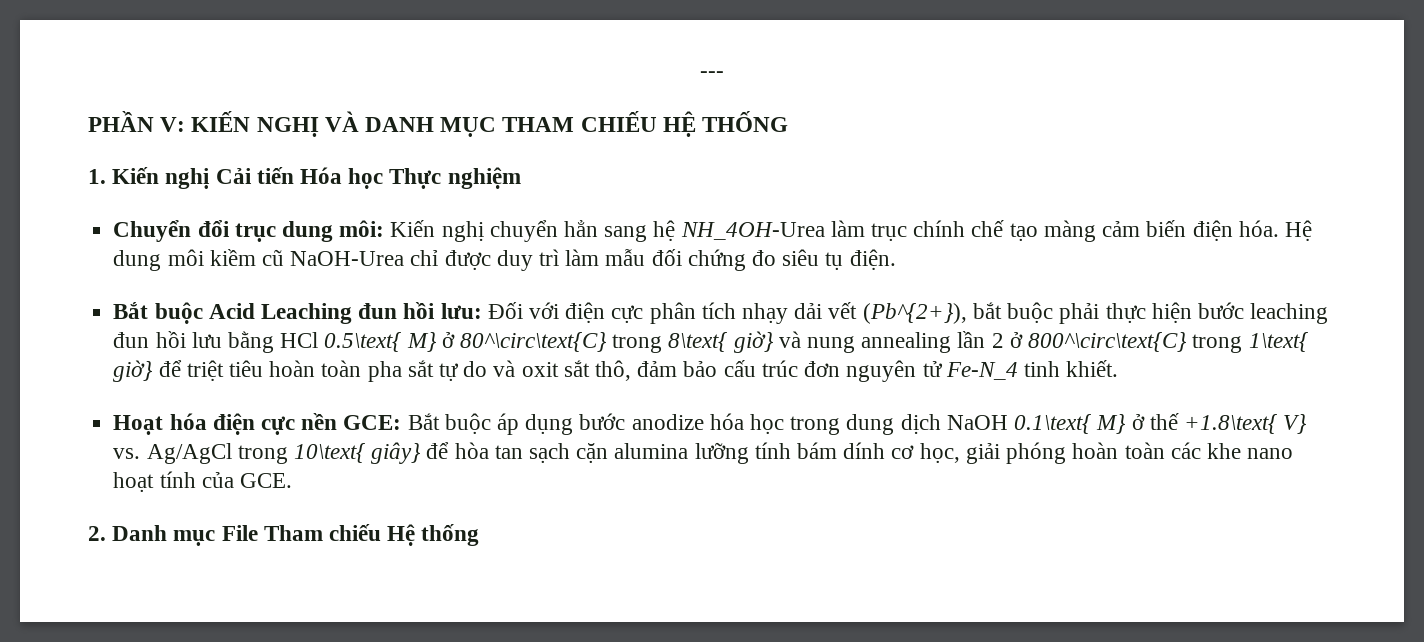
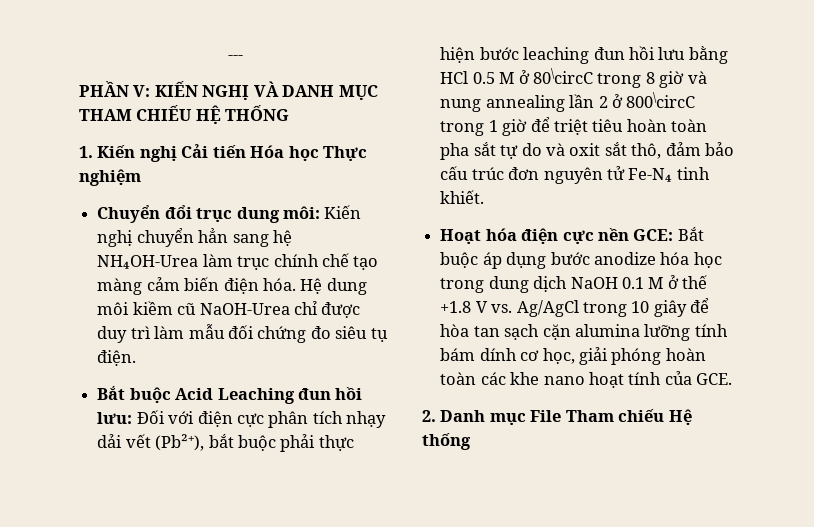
[680,222,825,240] NH_4OH-Urea -> [97,255,199,269] NH₄OH-Urea
[862,303,967,324] (Pb^{2+}), -> [155,434,205,451] (Pb²⁺),
[324,331,773,353] 0.5\text{ M} ở 80^\circ\text{C} trong 8\text{ giờ} -> [472,68,685,88] 0.5 M ở 80\circC trong 8 giờ
[1028,332,1308,353] [113,360,153,382] 800^\circ\text{C} trong 1\text{ giờ} -> [626,92,696,108] [440,119,528,136] 800\circC trong 1 giờ
[945,362,1018,380] Fe-N_4 -> [628,168,673,182] Fe-N₄
[1014,413,1307,434] 0.1\text{ M} ở thế +1.8\text{ V} -> [621,275,708,289] [440,301,488,313] 0.1 M ở thế +1.8 V
[293,442,421,464] 10\text{ giây} -> [631,300,687,317] 10 giây

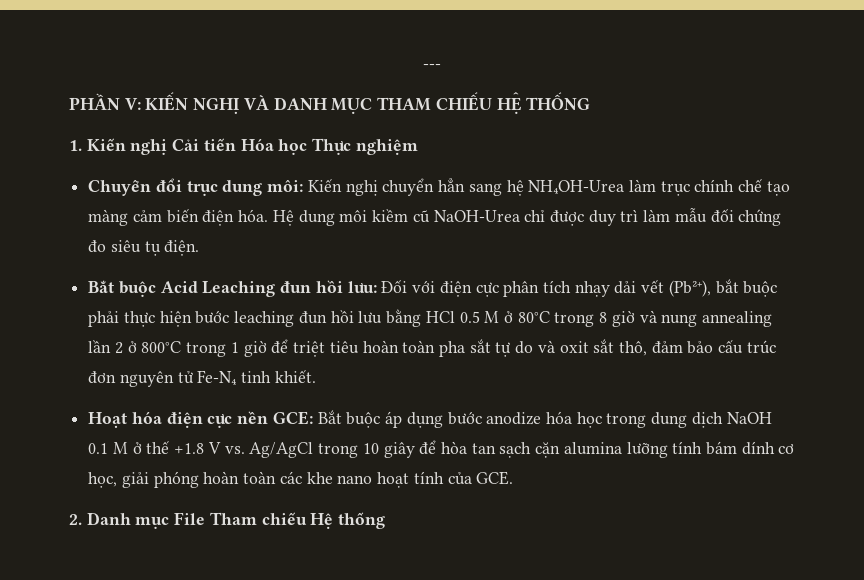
[532,68,593,84] 80\circC -> [517,311,550,323] 80°C
[626,92,696,108] 800\circC -> [141,341,182,353] 800°C

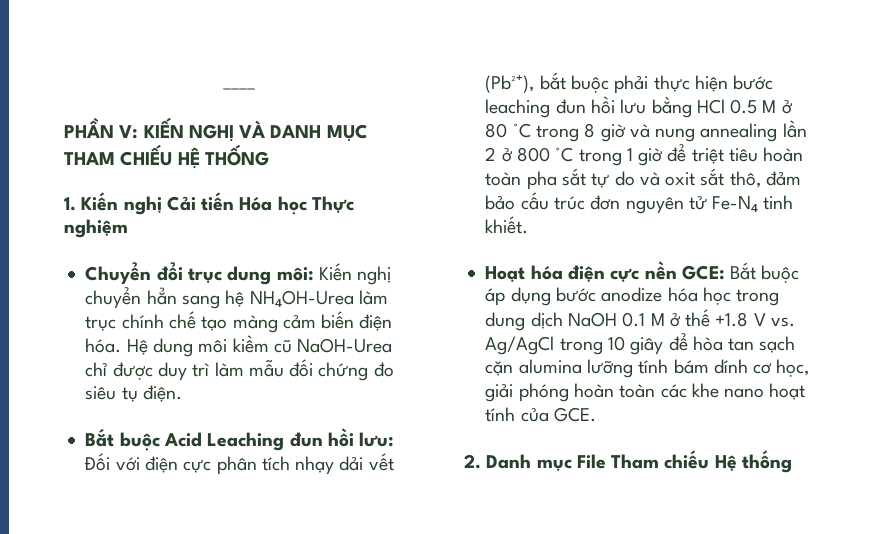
[423,64,441,69] --- -> [223,88,255,90] ____
[517,311,550,323] 80°C -> [485,123,531,138] 80 °C
[141,341,182,353] 800°C -> [516,147,574,162] 800 °C

